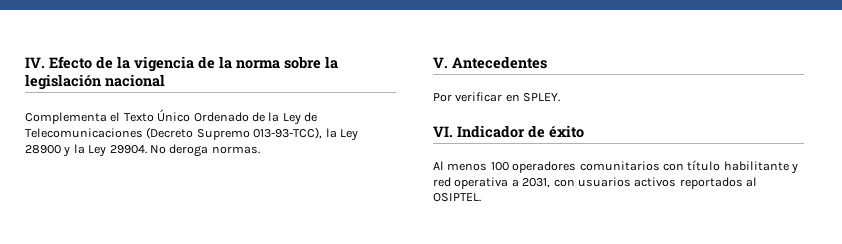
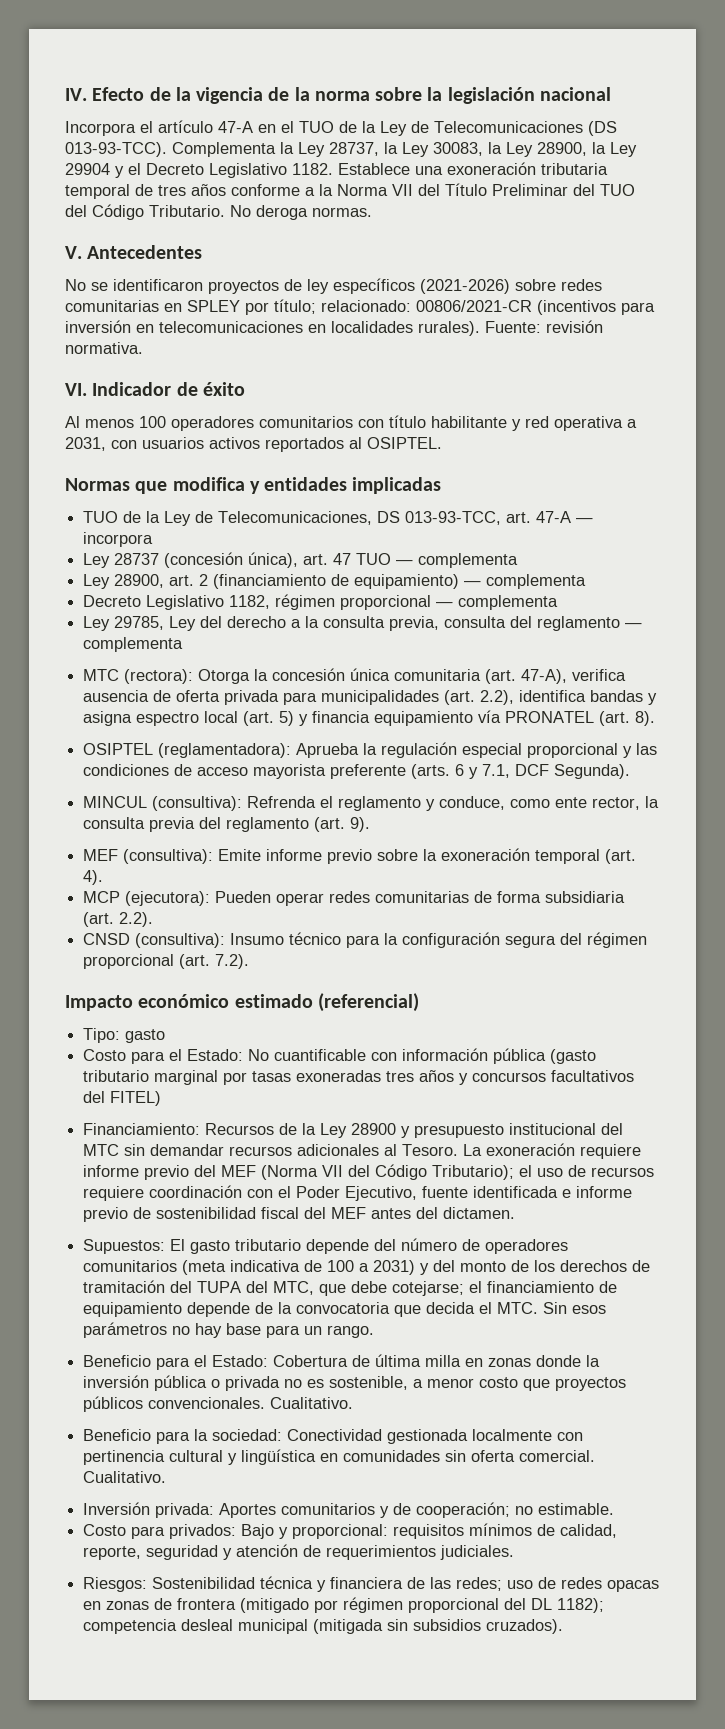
[25,109,249,124] Complementa el Texto Único Ordenado -> [65,120,334,136] Incorpora el artículo 47-A en el TUO
[146,127,358,141] [25,144,147,157] (Decreto Supremo 013-93-TCC), la Ley 28900 y la Ley 29904. -> [588,121,617,136] [65,142,637,157] [65,162,608,178] [65,183,635,199] [65,204,225,220] (DS 013-93-TCC). Complementa la Ley 28737, la Ley 30083, la Ley 28900, la Ley 29904 y el Decreto Legislativo 1182. Establece una exoneración tributaria temporal de tres años conforme a la Norma VII del Título Preliminar del TUO del Código Tributario.
[433,92,561,102] Por verificar en SPLEY. -> [65,278,602,294] [65,299,655,315] [65,320,603,336] [65,342,143,354] No se identificaron proyectos de ley específicos (2021-2026) sobre redes comunitarias en SPLEY por título; relacionado: 00806/2021-CR (incentivos para inversión en telecomunicaciones en localidades rurales). Fuente: revisión normativa.
(481, 197) none -> [65,477,442,494] [83,511,594,526] [83,532,154,547] [83,552,519,568] [83,574,587,589] [83,594,559,610] [83,616,643,631] [83,637,184,652] [83,668,627,684] [83,690,658,705] [83,710,656,726] [83,742,658,758] [83,764,631,779] [83,796,660,811] [83,817,371,832] [83,848,637,864] [83,870,104,885] [83,891,626,906] [83,912,154,927] [83,932,648,948] [83,954,250,969] [65,993,419,1012] [83,1028,166,1043] [83,1048,597,1064] [83,1070,635,1085] [83,1091,162,1106] [83,1123,624,1138] [83,1143,642,1159] [83,1164,655,1180] [83,1185,633,1201] [83,1207,516,1222] [83,1238,569,1254] [83,1260,651,1275] [83,1280,618,1296] [83,1302,607,1317] [83,1322,375,1338] [83,1354,601,1370] [83,1375,627,1391] [83,1396,354,1412] [83,1429,584,1444] [83,1449,596,1465] [83,1471,167,1483] [83,1502,615,1518] [83,1523,618,1539] [83,1544,515,1560] [83,1576,660,1592] [83,1597,605,1613] [83,1619,564,1634] // Normas que modifica y entidades implicadas // TUO de la Ley de Telecomunicaciones, DS 013-93-TCC, art. 47-A — incorpora // Ley 28737 (concesión única), art. 47 TUO — complementa // Ley 28900, art. 2 (financiamiento de equipamiento) — complementa // Decreto Legislativo 1182, régimen proporcional — complementa // Ley 29785, Ley del derecho a la consulta previa, consulta del reglamento — complementa // MTC (rectora): Otorga la concesión única comunitaria (art. 47-A), verifica ausencia de oferta privada para municipalidades (art. 2.2), identifica bandas y asigna espectro local (art. 5) y financia equipamiento vía PRONATEL (art. 8). // OSIPTEL (reglamentadora): Aprueba la regulación especial proporcional y las condiciones de acceso mayorista preferente (arts. 6 y 7.1, DCF Segunda). // MINCUL (consultiva): Refrenda el reglamento y conduce, como ente rector, la consulta previa del reglamento (art. 9). // MEF (consultiva): Emite informe previo sobre la exoneración temporal (art. 4). // MCP (ejecutora): Pueden operar redes comunitarias de forma subsidiaria (art. 2.2). // CNSD (consultiva): Insumo técnico para la configuración segura del régimen proporcional (art. 7.2). // Impacto económico estimado (referencial) // Tipo: gasto // Costo para el Estado: No cuantificable con información pública (gasto tributario marginal por tasas exoneradas tres años y concursos facultativos del FITEL) // Financiamiento: Recursos de la Ley 28900 y presupuesto institucional del MTC sin demandar recursos adicionales al Tesoro. La exoneración requiere informe previo del MEF (Norma VII del Código Tributario); el uso de recursos requiere coordinación con el Poder Ejecutivo, fuente identificada e informe previo de sostenibilidad fiscal del MEF antes del dictamen. // Supuestos: El gasto tributario depende del número de operadores comunitarios (meta indicativa de 100 a 2031) y del monto de los derechos de tramitación del TUPA del MTC, que debe cotejarse; el financiamiento de equipamiento depende de la convocatoria que decida el MTC. Sin esos parámetros no hay base para un rango. // Beneficio para el Estado: Cobertura de última milla en zonas donde la inversión pública o privada no es sostenible, a menor costo que proyectos públicos convencionales. Cualitativo. // Beneficio para la sociedad: Conectividad gestionada localmente con pertinencia cultural y lingüística en comunidades sin oferta comercial. Cualitativo. // Inversión privada: Aportes comunitarios y de cooperación; no estimable. // Costo para privados: Bajo y proporcional: requisitos mínimos de calidad, reporte, seguridad y atención de requerimientos judiciales. // Riesgos: Sostenibilidad técnica y financiera de las redes; uso de redes opacas en zonas de frontera (mitigado por régimen proporcional del DL 1182); competencia desleal municipal (mitigada sin subsidios cruzados).

